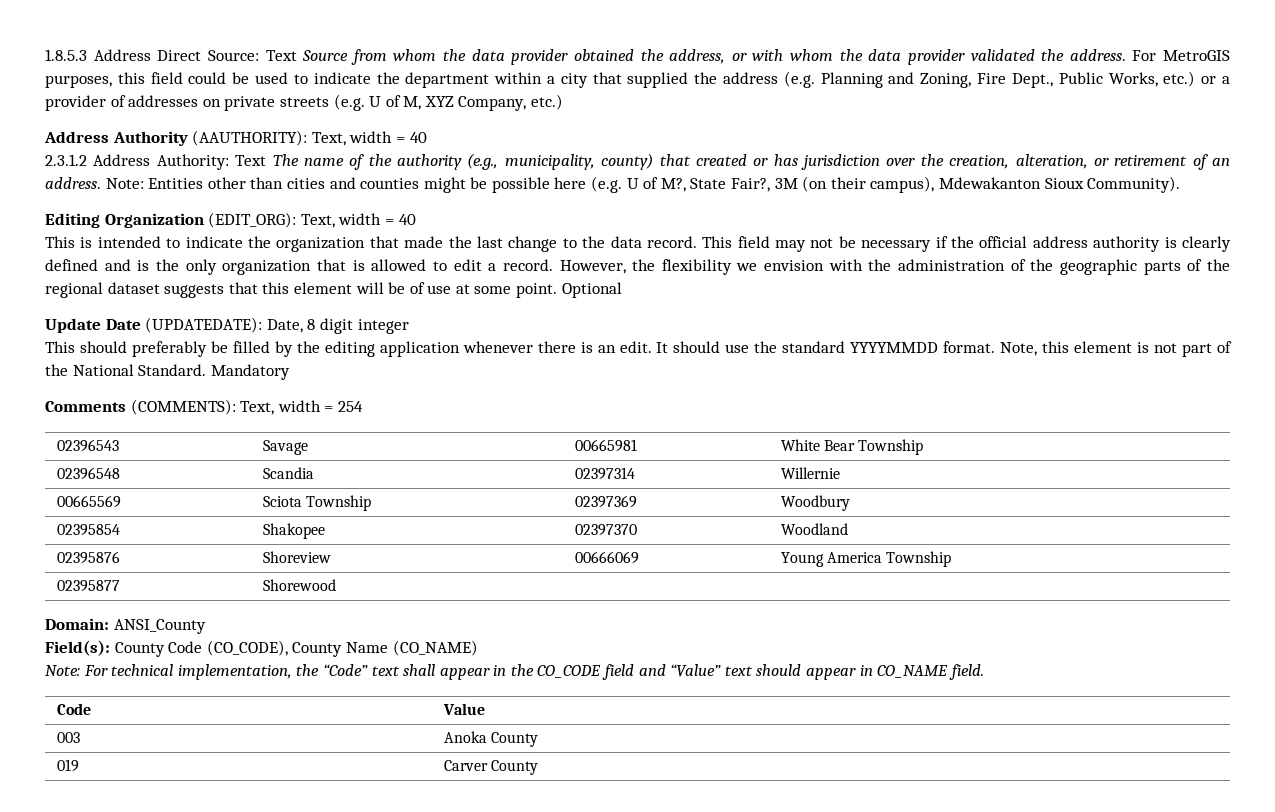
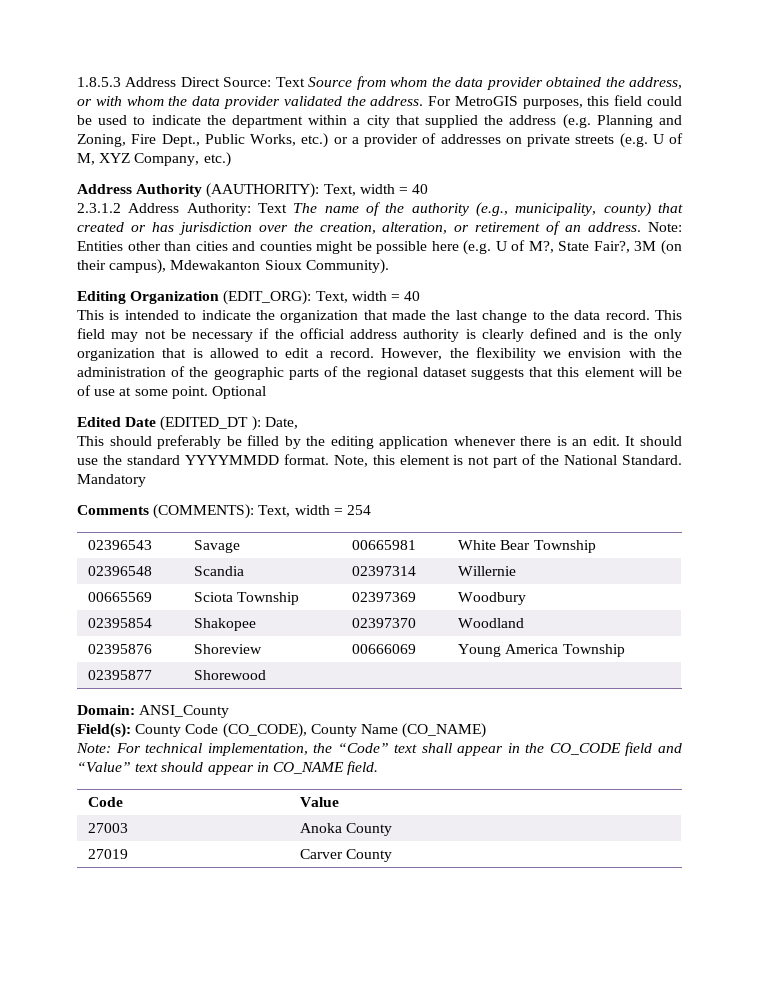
[45,317,409,334] Update Date (UPDATEDATE): Date, 8 digit integer -> [77,416,298,431] Edited Date (EDITED_DT ): Date,
[56,732,80,743] 003 -> [88,823,129,833] 27003
[56,759,79,772] 019 -> [88,849,129,859] 27019

